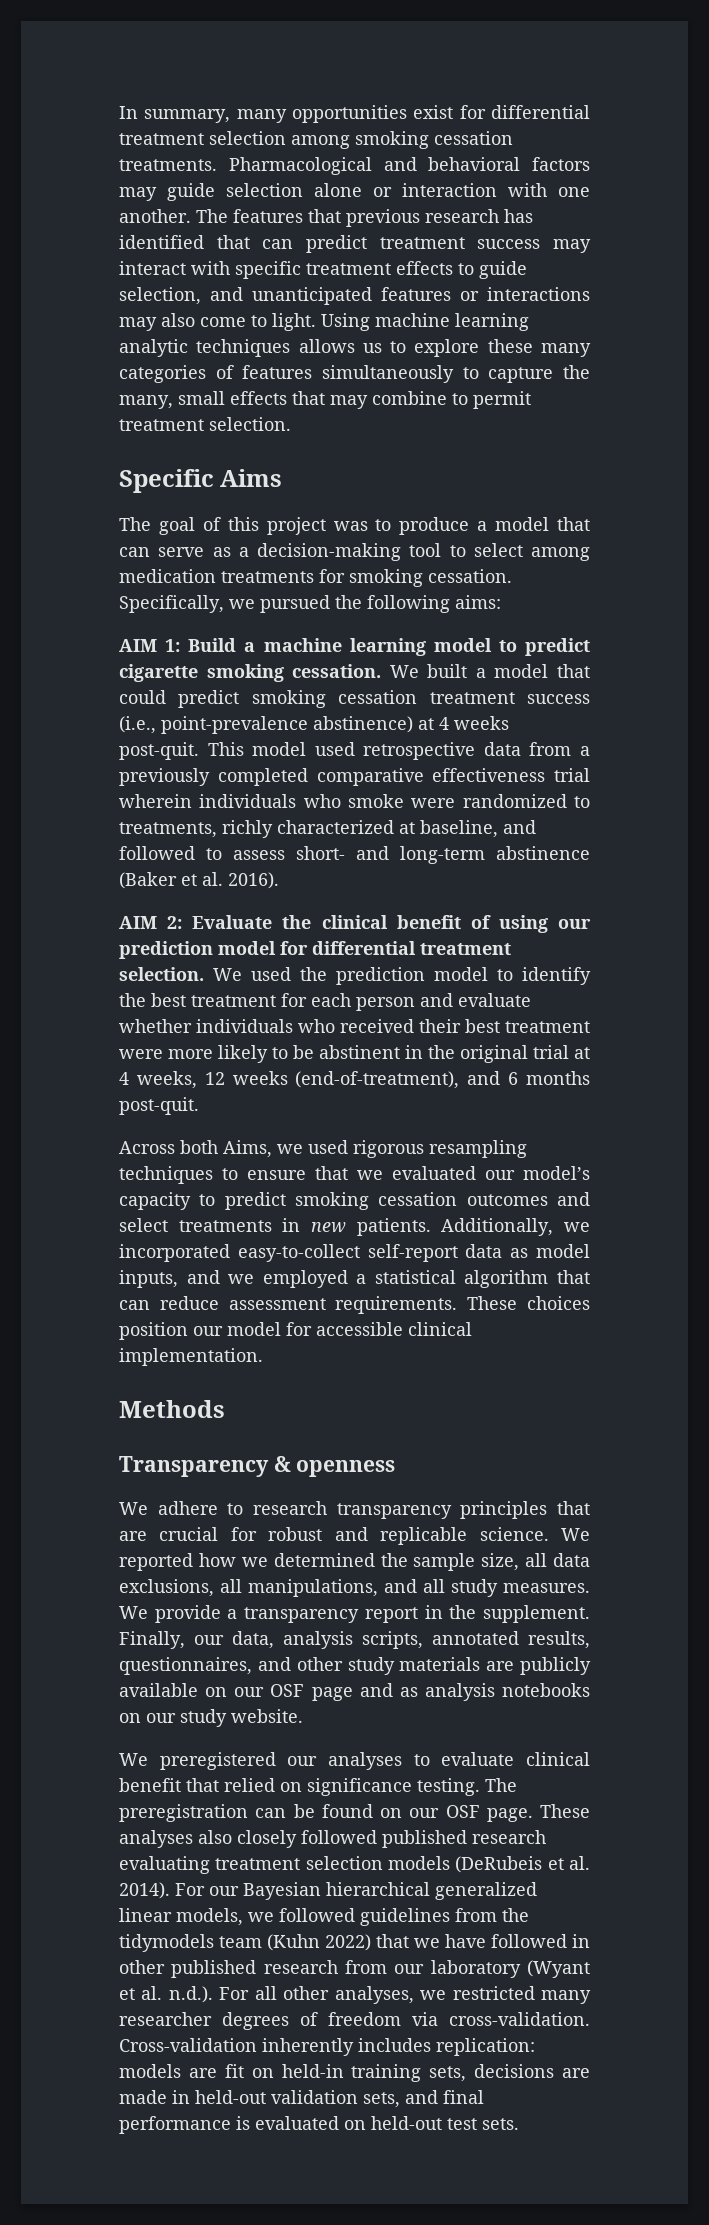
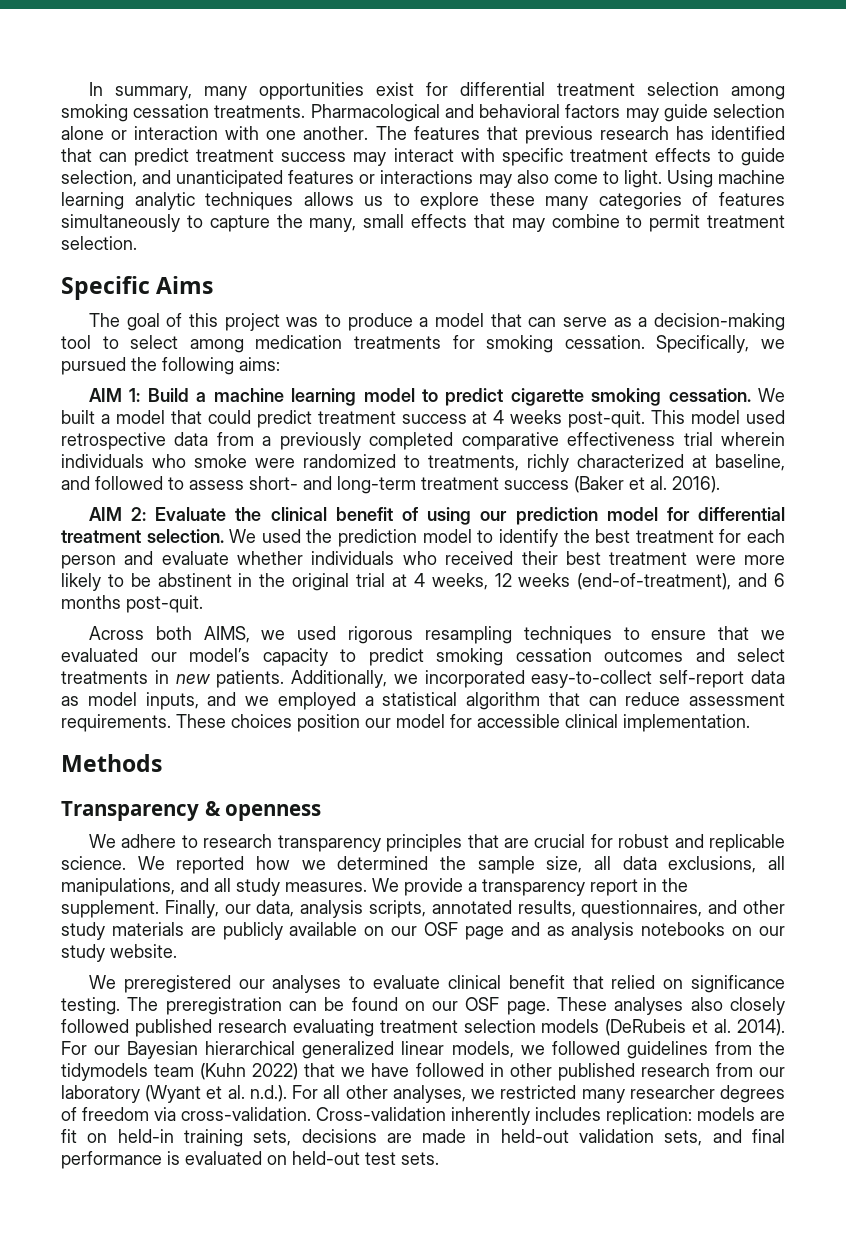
[251,690,590,708] [119,716,413,734] smoking cessation treatment success (i.e., point-prevalence abstinence) -> [317,411,467,424] treatment success
[496,846,590,860] abstinence -> [421,477,569,490] treatment success
[223,1140,272,1158] Aims, -> [203,626,250,643] AIMS,

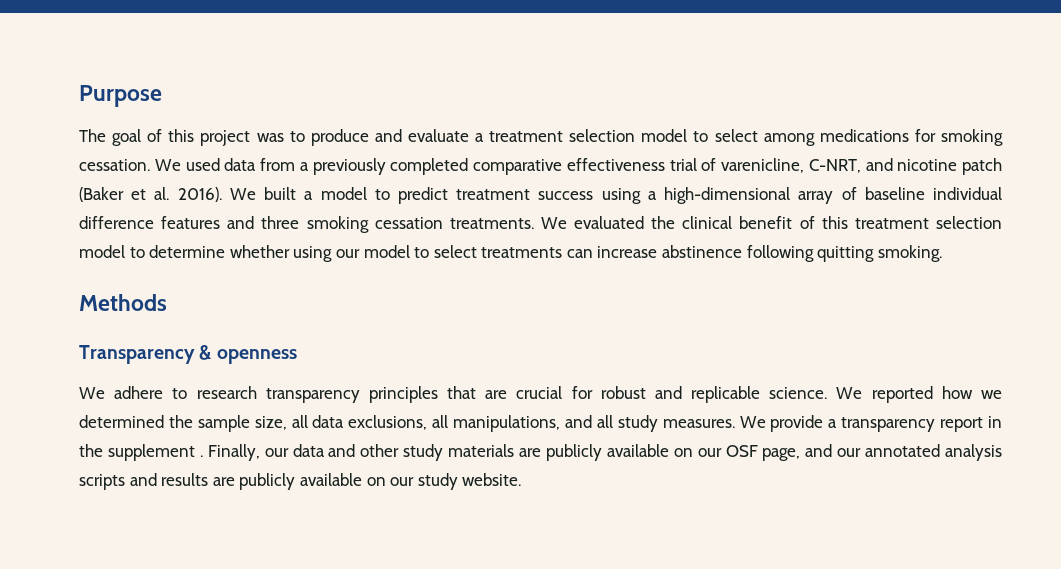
[88,82,785,100] [61,104,785,122] [61,126,786,144] [61,148,786,166] [61,170,785,188] [61,192,785,210] [61,214,786,232] [61,236,137,250] [61,276,214,300] In summary, many opportunities exist for differential treatment selection among smoking cessation treatments. Pharmacological and behavioral factors may guide selection alone or interaction with one another. The features that previous research has identified that can predict treatment success may interact with specific treatment effects to guide selection, and unanticipated features or interactions may also come to light. Using machine learning analytic techniques allows us to explore these many categories of features simultaneously to capture the many, small effects that may combine to permit treatment selection. // Specific Aims -> [79,85,162,107] Purpose
[419,313,785,331] [61,335,91,349] a model that can serve as a decision-making tool -> [374,129,688,142] and evaluate a treatment selection model
[255,335,441,349] medication treatments -> [819,129,909,142] medications
[656,335,786,353] [61,357,280,375] [88,388,785,406] [61,410,786,428] [61,432,166,450] Specifically, we pursued the following aims: // AIM 1: Build a machine learning model to predict cigarette smoking cessation. We built a model that could predict treatment success at 4 weeks post-quit. This model used retrospective -> [154,158,220,171] We used
[721,432,786,446] [61,454,785,472] [61,476,720,494] [88,507,785,525] [61,529,786,547] [61,551,786,569] [61,573,786,591] [61,595,203,613] [88,626,785,644] [61,648,785,666] [61,670,785,688] [61,692,785,710] [61,714,750,732] wherein individuals who smoke were randomized to treatments, richly characterized at baseline, and followed to assess short- and long-term treatment success (Baker et al. 2016). // AIM 2: Evaluate the clinical benefit of using our prediction model for differential treatment selection. We used the prediction model to identify the best treatment for each person and evaluate whether individuals who received their best treatment were more likely to be abstinent in the original trial at 4 weeks, 12 weeks (end-of-treatment), and 6 months post-quit. // Across both AIMS, we used rigorous resampling techniques to ensure that we evaluated our model’s capacity to predict smoking cessation outcomes and select treatments in new patients. Additionally, we incorporated easy-to-collect self-report data as model inputs, and we employed a statistical algorithm that can reduce assessment requirements. These choices position our model for accessible clinical implementation. -> [701,158,1002,175] [79,187,1002,204] [79,216,1002,233] [79,245,942,262] of varenicline, C-NRT, and nicotine patch (Baker et al. 2016). We built a model to predict treatment success using a high-dimensional array of baseline individual difference features and three smoking cessation treatments. We evaluated the clinical benefit of this treatment selection model to determine whether using our model to select treatments can increase abstinence following quitting smoking.
[61,900,703,918] supplement. Finally, our data, analysis scripts, annotated results, questionnaires, -> [107,444,325,461] supplement . Finally, our data
[464,922,785,940] [61,944,177,962] [88,975,785,993] [61,997,785,1015] [61,1019,785,1037] [61,1041,785,1059] [61,1063,786,1081] [61,1085,786,1103] [61,1107,785,1125] [61,1129,785,1147] [61,1151,439,1169] page and as analysis notebooks on our study website. // We preregistered our analyses to evaluate clinical benefit that relied on significance testing. The preregistration can be found on our OSF page. These analyses also closely followed published research evaluating treatment selection models (DeRubeis et al. 2014). For our Bayesian hierarchical generalized linear models, we followed guidelines from the tidymodels team (Kuhn 2022) that we have followed in other published research from our laboratory (Wyant et al. n.d.). For all other analyses, we restricted many researcher degrees of freedom via cross-validation. Cross-validation inherently includes replication: models are fit on held-in training sets, decisions are made in held-out validation sets, and final performance is evaluated on held-out test sets. -> [762,444,1002,461] [79,473,522,490] page, and our annotated analysis scripts and results are publicly available on our study website.

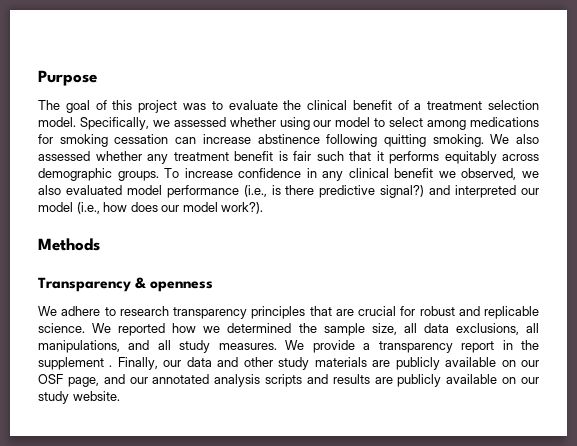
[310,129,636,146] produce and evaluate a treatment selection -> [228,100,539,110] [38,117,332,130] evaluate the clinical benefit of a treatment selection model. Specifically, we assessed whether using our
[79,158,1002,175] [79,187,1002,204] [79,216,1002,233] [79,245,563,262] cessation. We used data from a previously completed comparative effectiveness trial of varenicline, C-NRT, and nicotine patch (Baker et al. 2016). We built a model to predict treatment success using a high-dimensional array of baseline individual difference features and three smoking cessation treatments. We evaluated the clinical benefit of this treatment selection model to determine whether using our model to select treatments -> [114,134,169,144] cessation
(942, 253) none -> [490,134,539,144] [38,151,539,164] [38,168,539,181] [38,185,540,198] [38,202,264,214] We also assessed whether any treatment benefit is fair such that it performs equitably across demographic groups. To increase confidence in any clinical benefit we observed, we also evaluated model performance (i.e., is there predictive signal?) and interpreted our model (i.e., how does our model work?).

